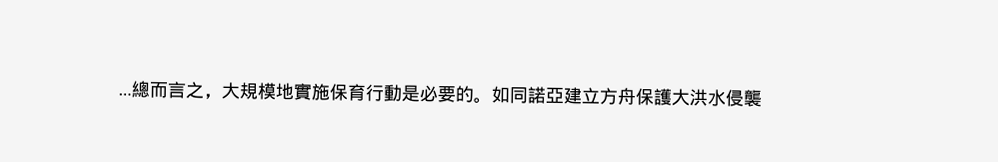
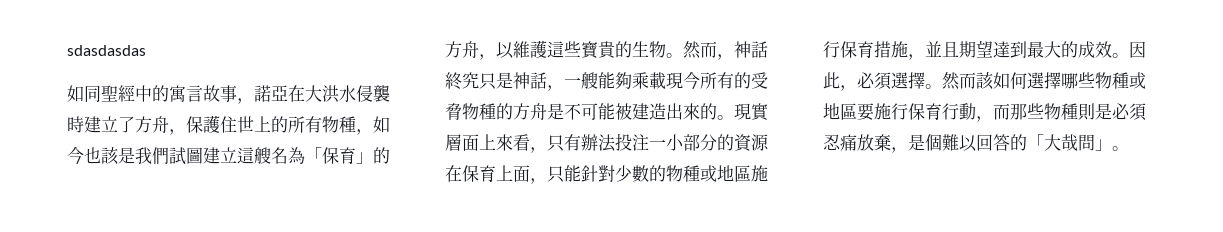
[116,80,762,107] …總而言之，大規模地實施保育行動是必要的。如同諾亞建立方舟保護大洪水侵襲 -> [67,45,146,56] [67,85,390,104] [67,115,390,135] [67,146,390,165] [445,40,768,60] [445,71,768,91] [445,103,769,121] [445,133,769,153] [445,165,768,184] [823,40,1146,60] [823,72,1146,91] [823,103,1146,122] [823,134,1129,153] sdasdasdas // 如同聖經中的寓言故事，諾亞在大洪水侵襲時建立了方舟，保護住世上的所有物種，如今也該是我們試圖建立這艘名為「保育」的方舟，以維護這些寶貴的生物。然而，神話終究只是神話，一艘能夠乘載現今所有的受脅物種的方舟是不可能被建造出來的。現實層面上來看，只有辦法投注一小部分的資源在保育上面，只能針對少數的物種或地區施行保育措施，並且期望達到最大的成效。因此，必須選擇。然而該如何選擇哪些物種或地區要施行保育行動，而那些物種則是必須忍痛放棄，是個難以回答的「大哉問」。

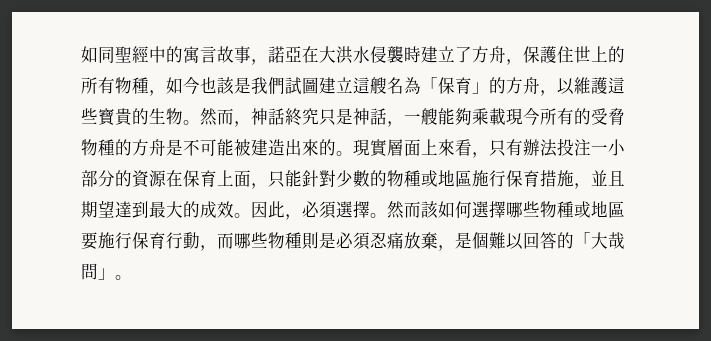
[67,45,146,56] sdasdasdas // -> (81, 54) none
[1010,103,1027,120] 那 -> [234,233,251,249] 哪

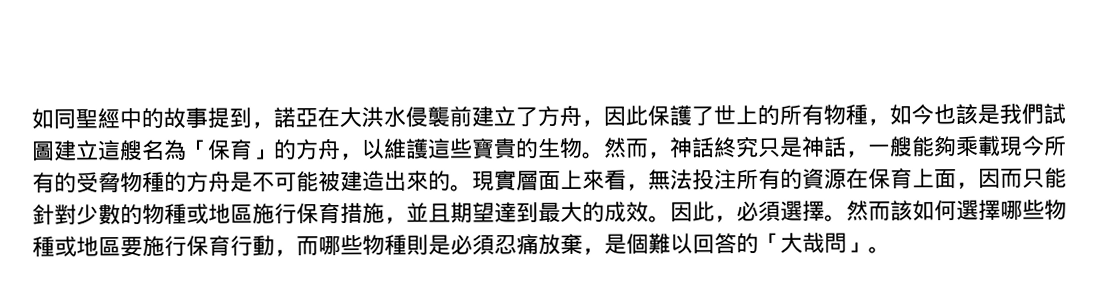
[183,46,251,63] 寓言故事 -> [163,107,252,129] 故事提到
[404,46,421,63] 時 -> [449,105,472,127] 前
[523,46,574,63] 保護住 -> [603,105,714,127] 因此保護了
[489,138,625,157] [81,170,115,187] 只有辦法投注一小部分 -> [648,168,781,191] 無法投注所有
(268, 186) none -> [978,167,1023,188] 因而

